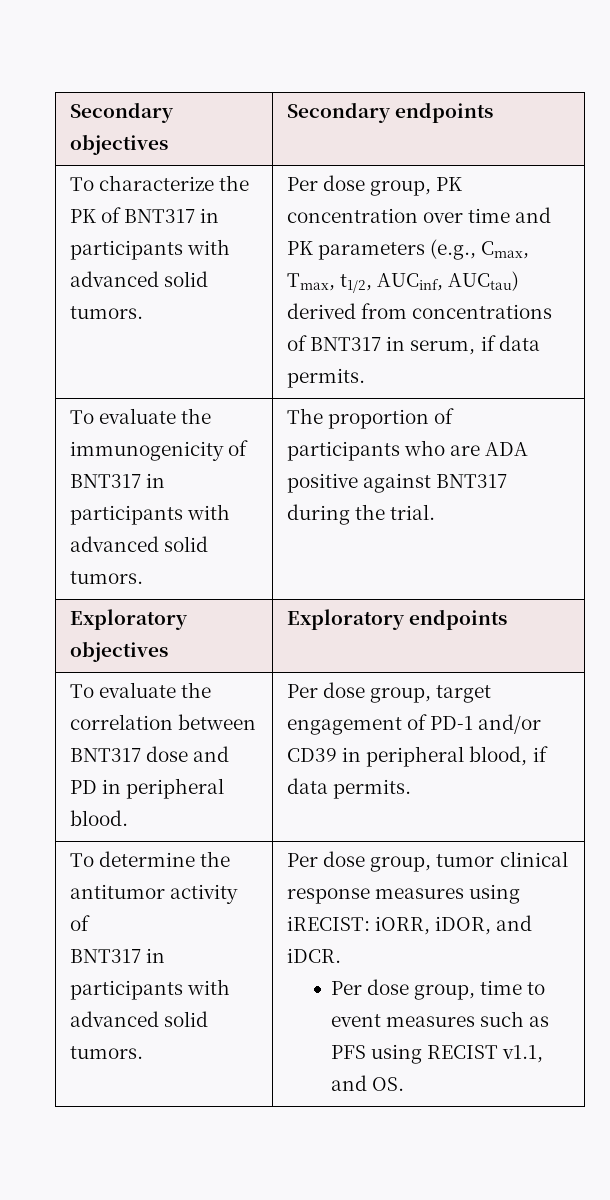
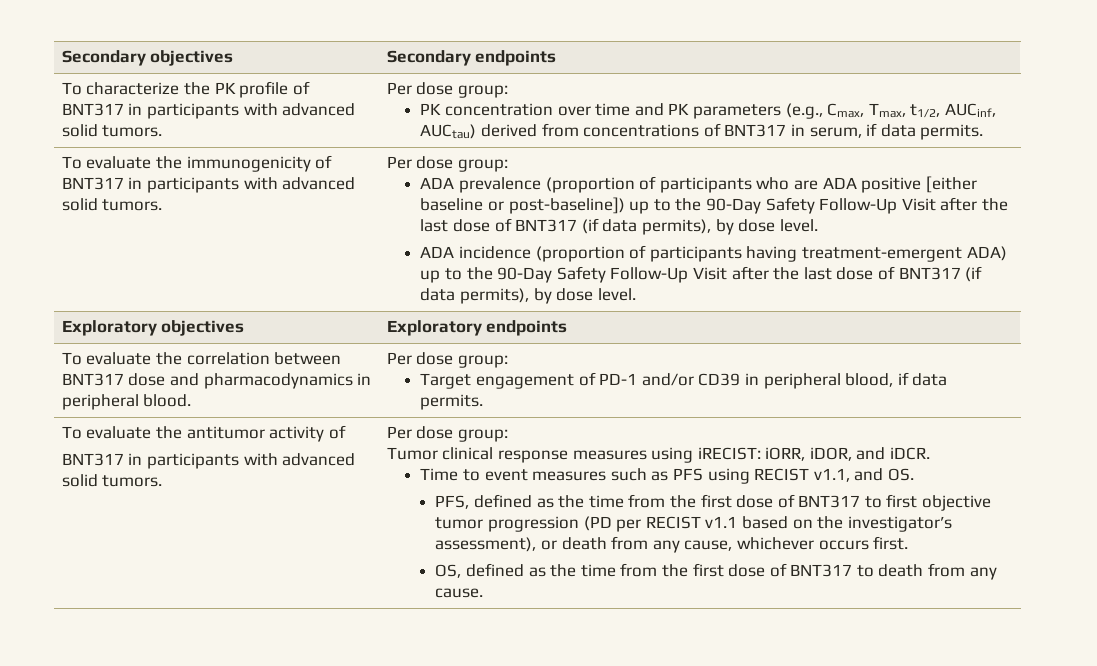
(97, 216) none -> [239,81,289,98] profile
[370,180,432,196] group, -> [457,85,508,98] group: //
[287,408,430,429] The proportion -> [386,156,508,172] [420,177,635,193] Per dose group: // ADA prevalence (proportion
[363,473,508,493] [287,504,436,525] against BNT317 during the trial. -> [925,176,977,193] [420,197,1008,214] [420,218,818,235] [420,245,1007,262] [420,266,983,283] [420,288,636,304] [either baseline or post-baseline]) up to the 90-Day Safety Follow-Up Visit after the last dose of BNT317 (if data permits), by dose level. // ADA incidence (proportion of participants having treatment-emergent ADA) up to the 90-Day Safety Follow-Up Visit after the last dose of BNT317 (if data permits), by dose level.
[70,780,98,794] PD -> [203,373,353,389] pharmacodynamics
[370,685,492,703] group, target -> [457,355,508,368] [420,373,472,389] group: // Target
[99,851,196,867] determine -> [86,426,152,439] evaluate
[370,854,495,872] group, tumor -> [457,429,508,442] [386,447,438,460] group: // Tumor
[330,979,523,1000] Per dose group, time -> [420,468,459,481] Time
(404, 1084) none -> [435,494,992,511] [435,516,952,532] [435,536,909,553] [435,563,997,580] [435,588,484,598] // PFS, defined as the time from the first dose of BNT317 to first objective tumor progression (PD per RECIST v1.1 based on the investigator’s assessment), or death from any cause, whichever occurs first. // OS, defined as the time from the first dose of BNT317 to death from any cause.

